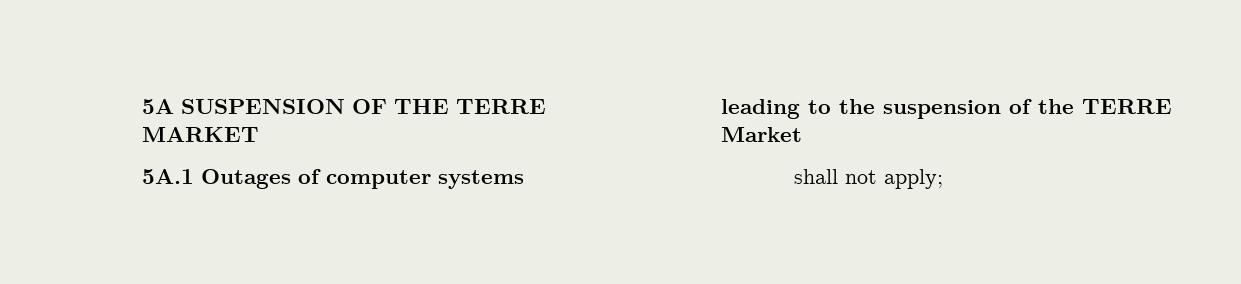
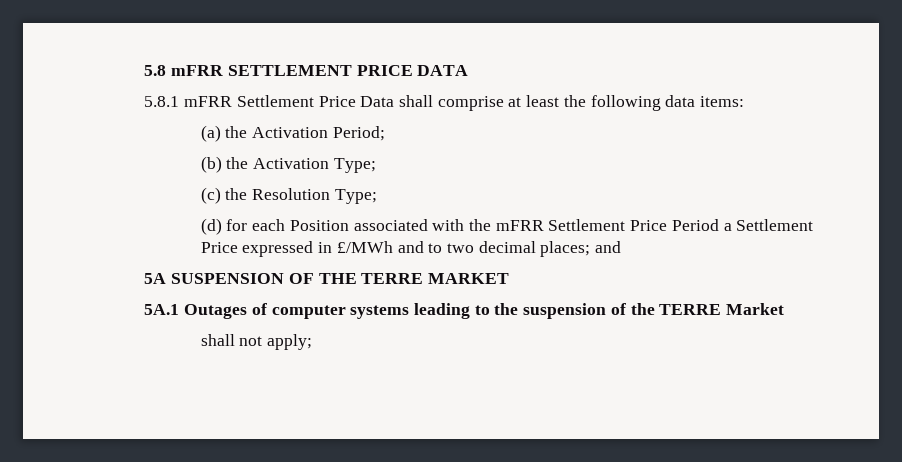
(141, 106) none -> [144,65,469,76] [144,95,745,111] [200,125,385,142] [200,156,376,173] [200,187,377,204] [200,218,814,235] [200,241,622,257] 5.8 mFRR SETTLEMENT PRICE DATA // 5.8.1 mFRR Settlement Price Data shall comprise at least the following data items: // (a) the Activation Period; // (b) the Activation Type; // (c) the Resolution Type; // (d) for each Position associated with the mFRR Settlement Price Period a Settlement Price expressed in £/MWh and to two decimal places; and //

